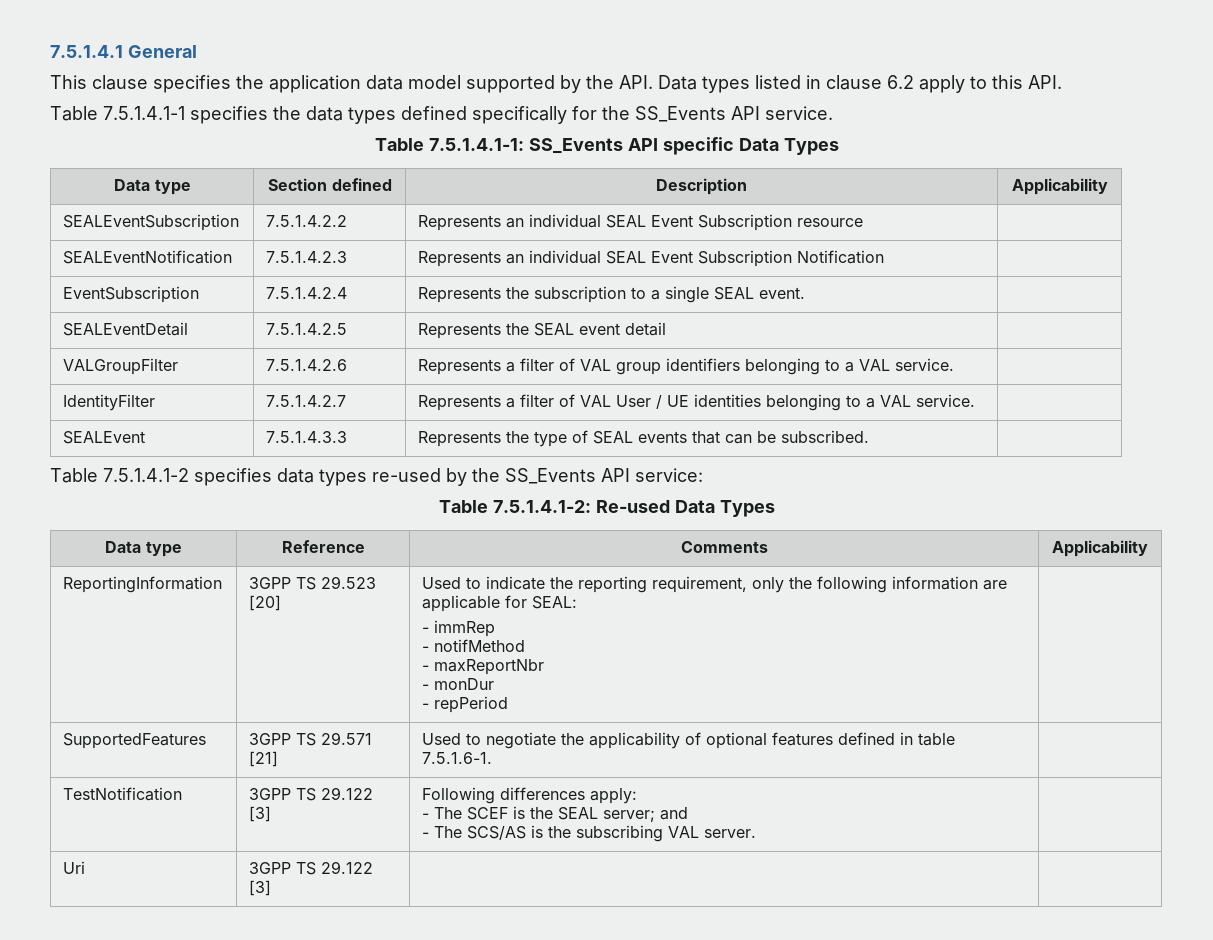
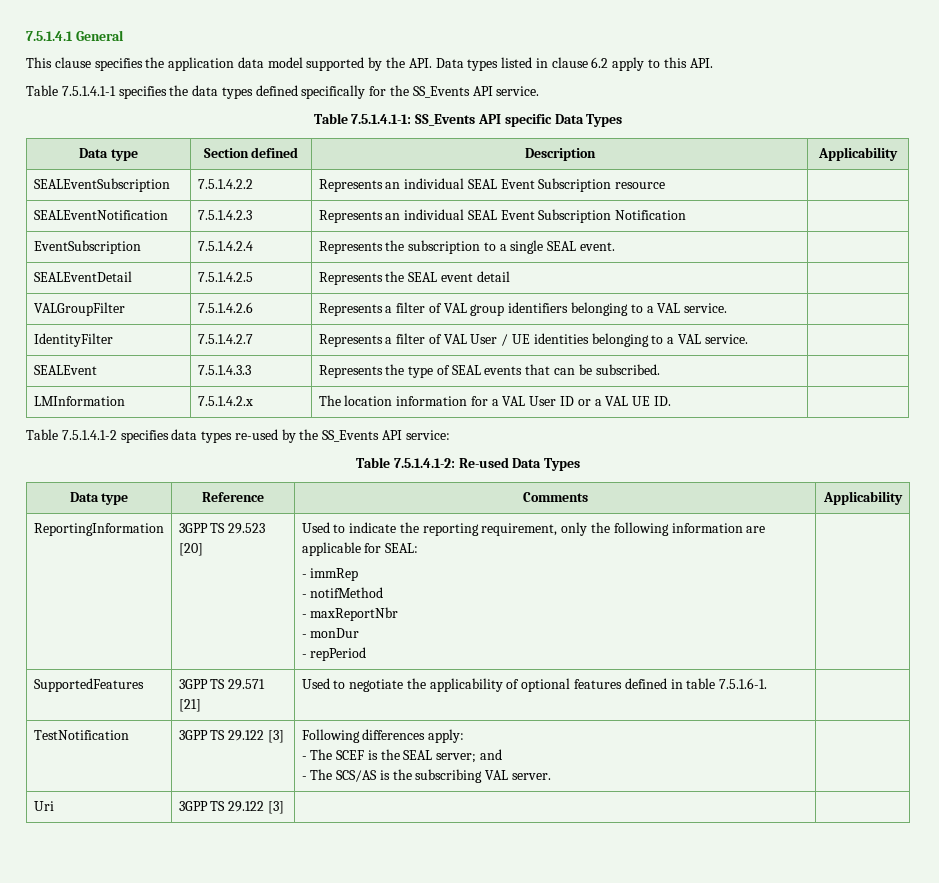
(870, 436) none -> [33,396,125,406] [197,396,253,406] [318,395,671,406] // LMInformation | 7.5.1.4.2.x | The location information for a VAL User ID or a VAL UE ID. |

